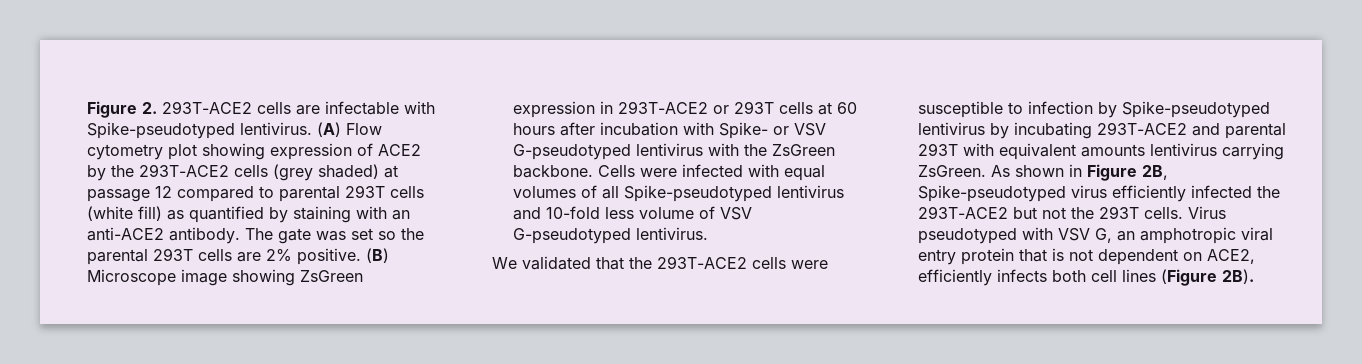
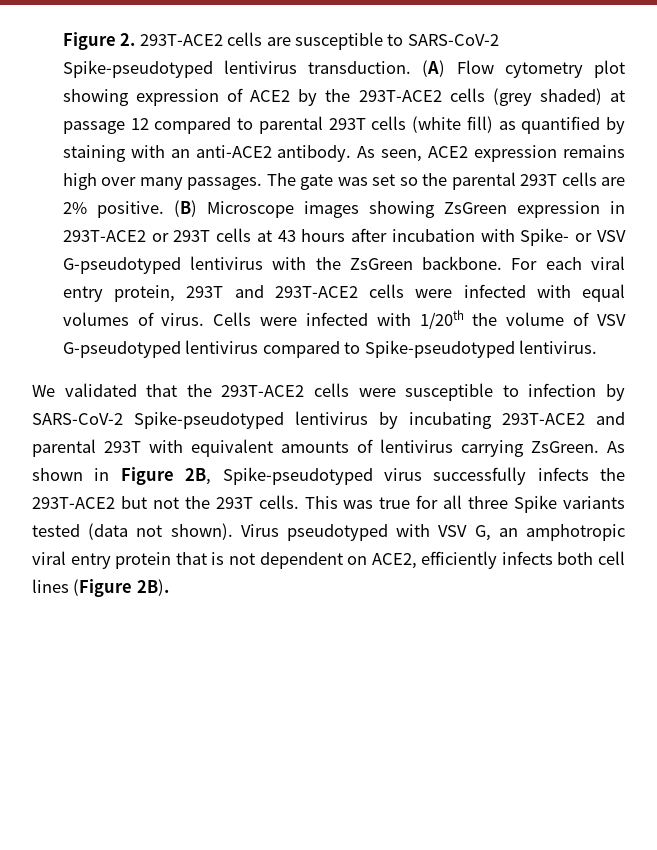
[324,101,435,115] [86,122,312,139] infectable with Spike-pseudotyped lentivirus. -> [295,32,499,50] [62,60,412,78] susceptible to SARS-CoV-2 Spike-pseudotyped lentivirus transduction.
(240, 235) none -> [357,145,625,162] [62,173,263,190] As seen, ACE2 expression remains high over many passages.
[180,269,227,286] image -> [303,201,359,218] images
[836,102,857,114] 60 -> [277,230,296,242] 43
[597,165,635,177] Cells -> [511,256,626,270] [62,284,405,302] For each viral entry protein, 293T and 293T-ACE2 cells
[601,185,844,202] [512,206,752,220] [512,228,631,244] all Spike-pseudotyped lentivirus and 10-fold less volume of VSV G-pseudotyped -> [161,310,627,329] [62,340,515,358] virus. Cells were infected with 1/20th the volume of VSV G-pseudotyped lentivirus compared to Spike-pseudotyped
(1117, 110) none -> [32,413,123,425] SARS-CoV-2
(1145, 150) none -> [357,439,373,453] of
[1112,185,1252,202] efficiently infected -> [433,467,589,485] successfully infects
(1183, 213) none -> [304,495,625,513] [32,523,233,540] This was true for all three Spike variants tested (data not shown).

